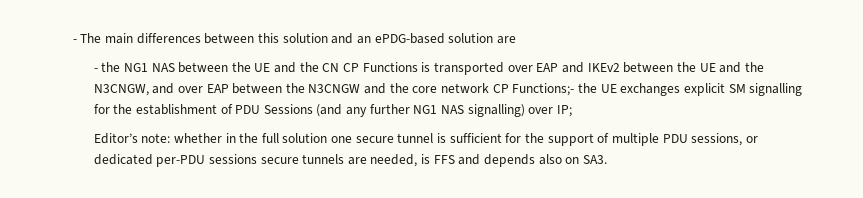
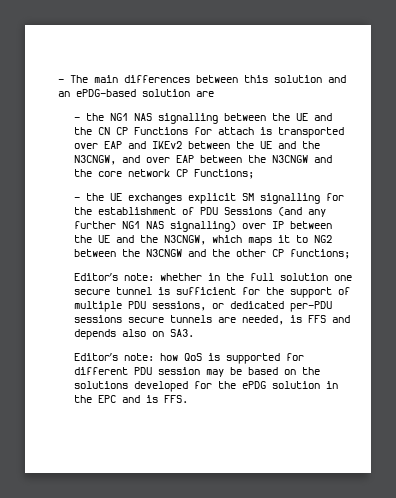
(175, 67) none -> [157,113,218,124] signalling
(418, 67) none -> [193,127,254,135] for attach
[512,83,575,96] Functions;- -> [193,169,254,179] [73,197,80,201] Functions; // -
[556,105,572,117] IP; -> [271,221,332,229] [73,235,332,246] [73,249,350,259] IP between the UE and the N3CNGW, which maps it to NG2 between the N3CNGW and the other CP functions;
(607, 159) none -> [73,353,304,364] [73,367,320,377] [73,381,338,392] [73,395,188,403] // Editor’s note: how QoS is supported for different PDU session may be based on the solutions developed for the ePDG solution in the EPC and is FFS.

